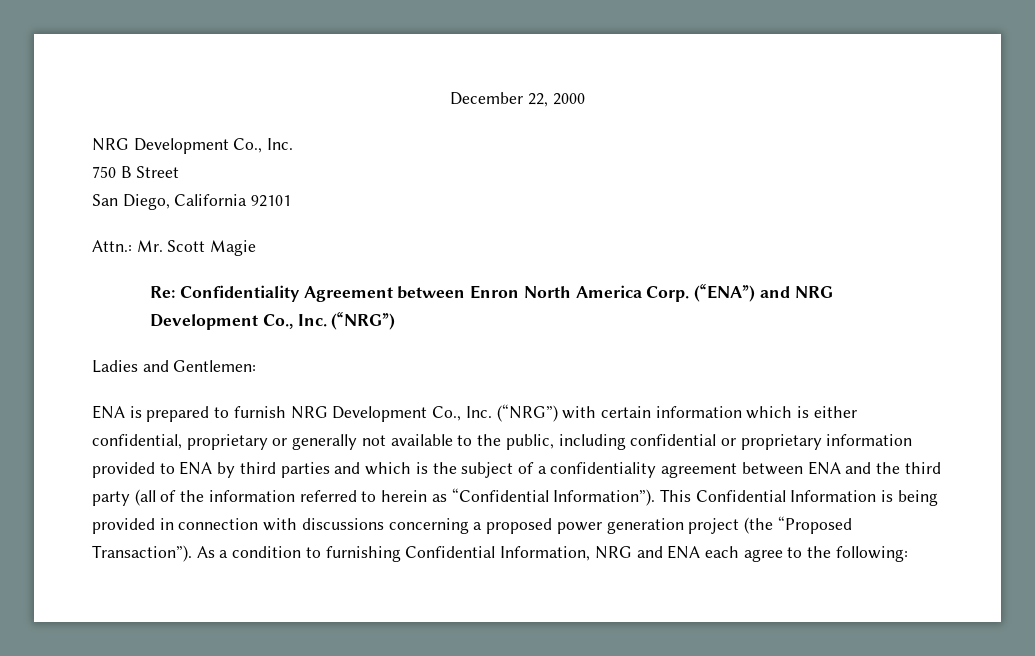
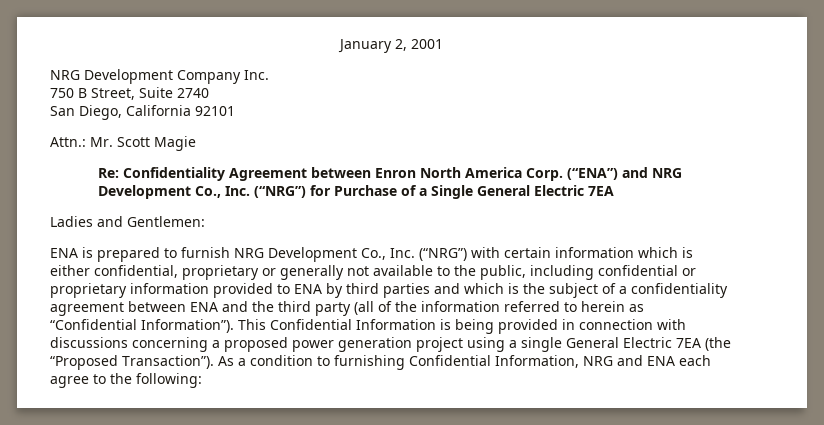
[450,92,585,107] [92,138,263,154] December 22, 2000 // NRG Development Co., -> [338,39,443,53] [50,69,241,84] January 2, 2001 // NRG Development Company
[136,166,180,178] Street -> [91,87,209,100] Street, Suite 2740
(396, 321) none -> [310,185,615,199] for Purchase of a Single General Electric 7EA
(740, 526) none -> [467,337,701,352] using a single General Electric 7EA

